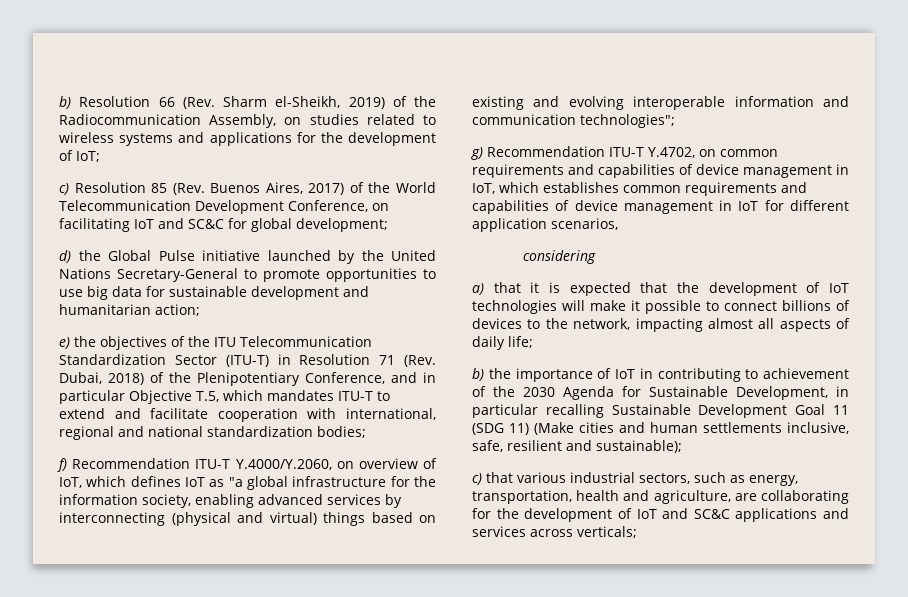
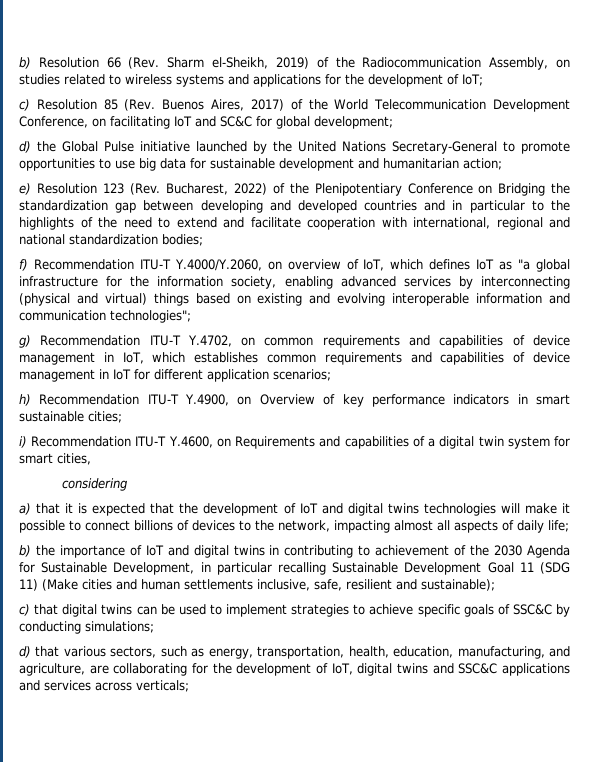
[74,336,372,350] [59,354,436,367] [59,372,436,386] [59,390,373,404] the objectives of the ITU Telecommunication Standardization Sector (ITU-T) in Resolution 71 (Rev. Dubai, 2018) of the Plenipotentiary Conference, and in particular Objective T.5, which mandates ITU-T -> [36,183,571,196] [19,200,570,213] [19,217,152,230] Resolution 123 (Rev. Bucharest, 2022) of the Plenipotentiary Conference on Bridging the standardization gap between developing and developed countries and in particular to the highlights of the need
[551,218,618,230] scenarios, -> [273,369,331,381] [19,394,570,407] [19,411,122,423] [19,436,571,449] [19,453,91,465] scenarios; // h) Recommendation ITU-T Y.4900, on Overview of key performance indicators in smart sustainable cities; // i) Recommendation ITU-T Y.4600, on Requirements and capabilities of a digital twin system for smart cities,
(849, 288) none -> [321,503,419,516] and digital twins
(635, 374) none -> [167,545,265,558] and digital twins
[517,472,635,483] various industrial -> [62,604,570,617] [19,621,154,634] [19,646,106,658] digital twins can be used to implement strategies to achieve specific goals of SSC&C by conducting simulations; // d) that various
[576,490,620,501] health -> [348,646,545,659] health, education, manufacturing,
[636,508,730,519] IoT and SC&C -> [331,663,498,676] IoT, digital twins and SSC&C

